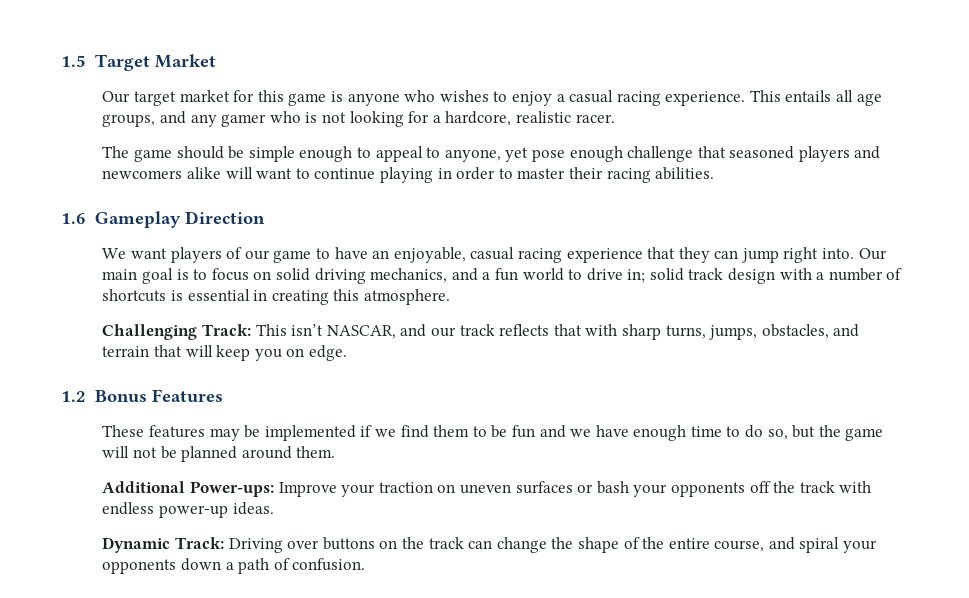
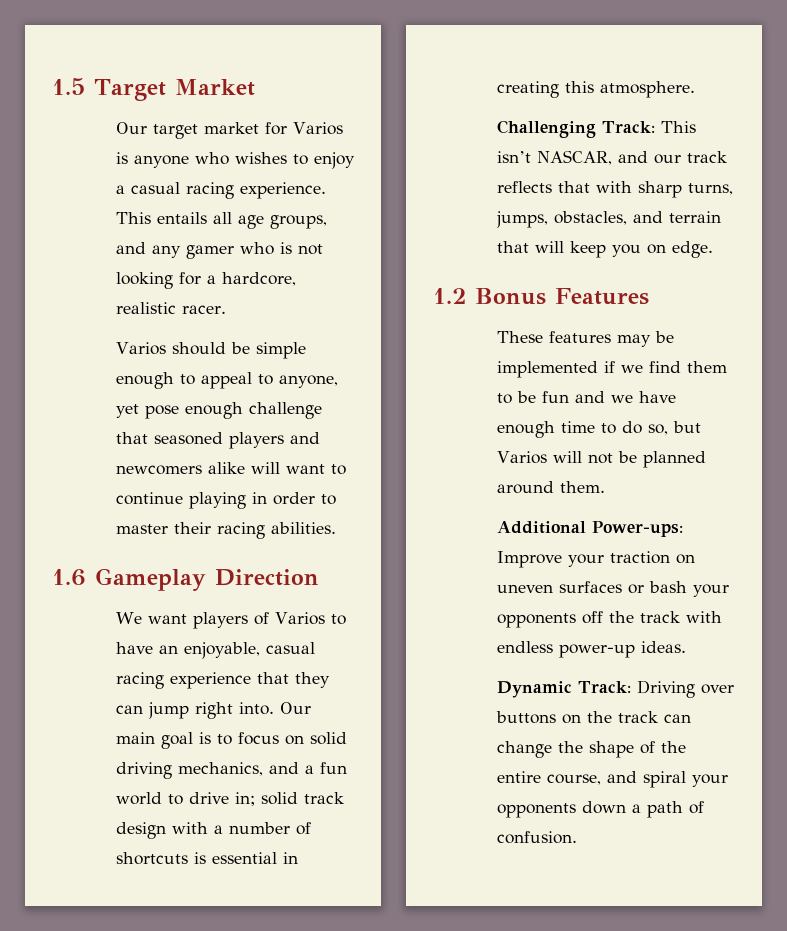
[257,90,327,106] this game -> [292,122,343,135] Varios
[102,146,173,162] The game -> [115,342,166,355] Varios
[244,250,312,263] our game -> [274,612,325,625] Varios
[818,425,884,441] the game -> [496,451,547,464] Varios

